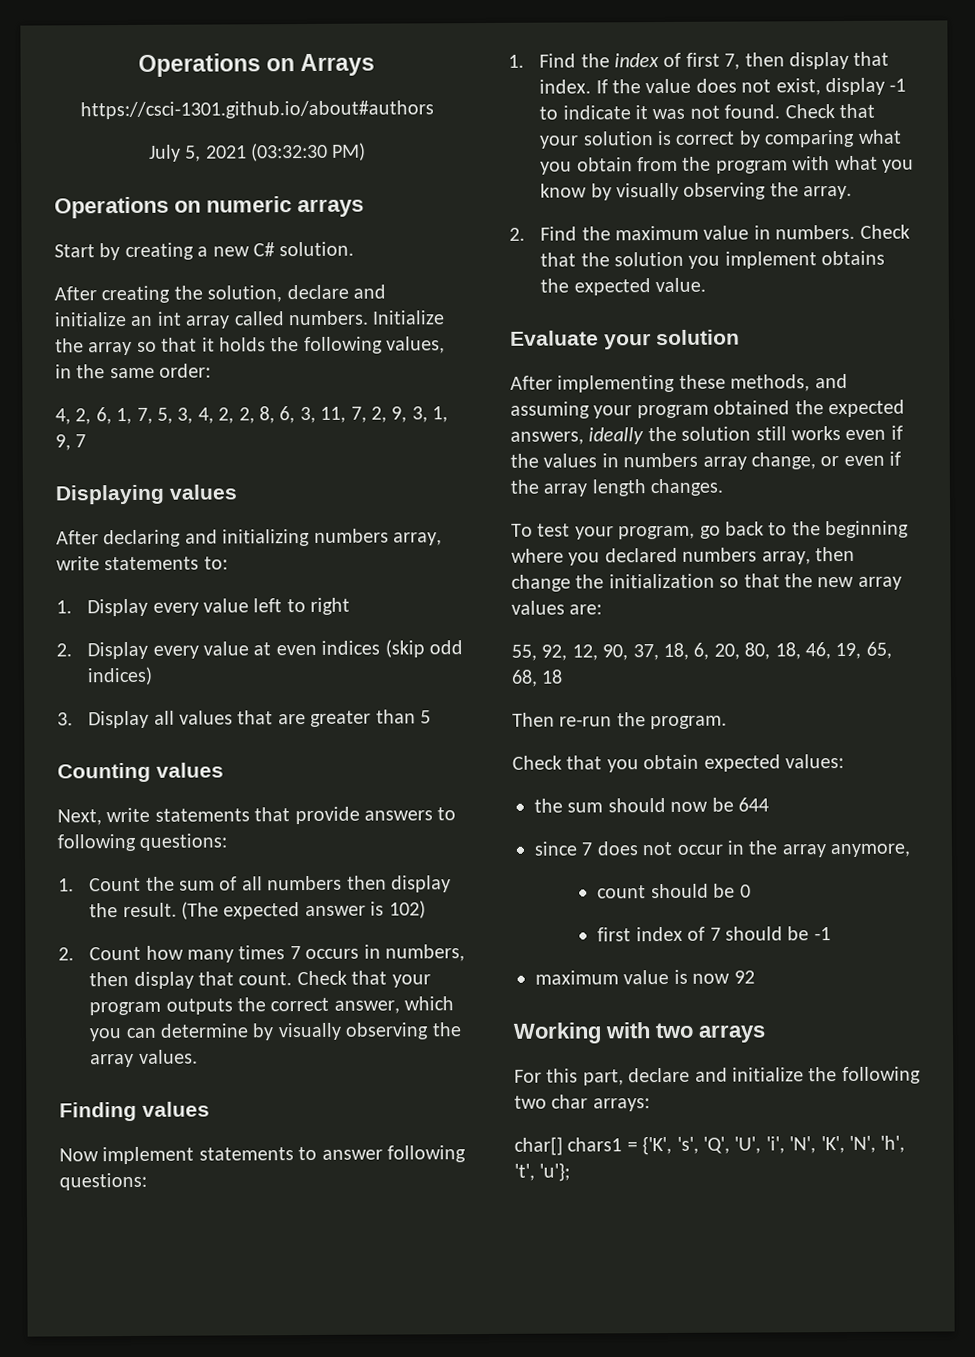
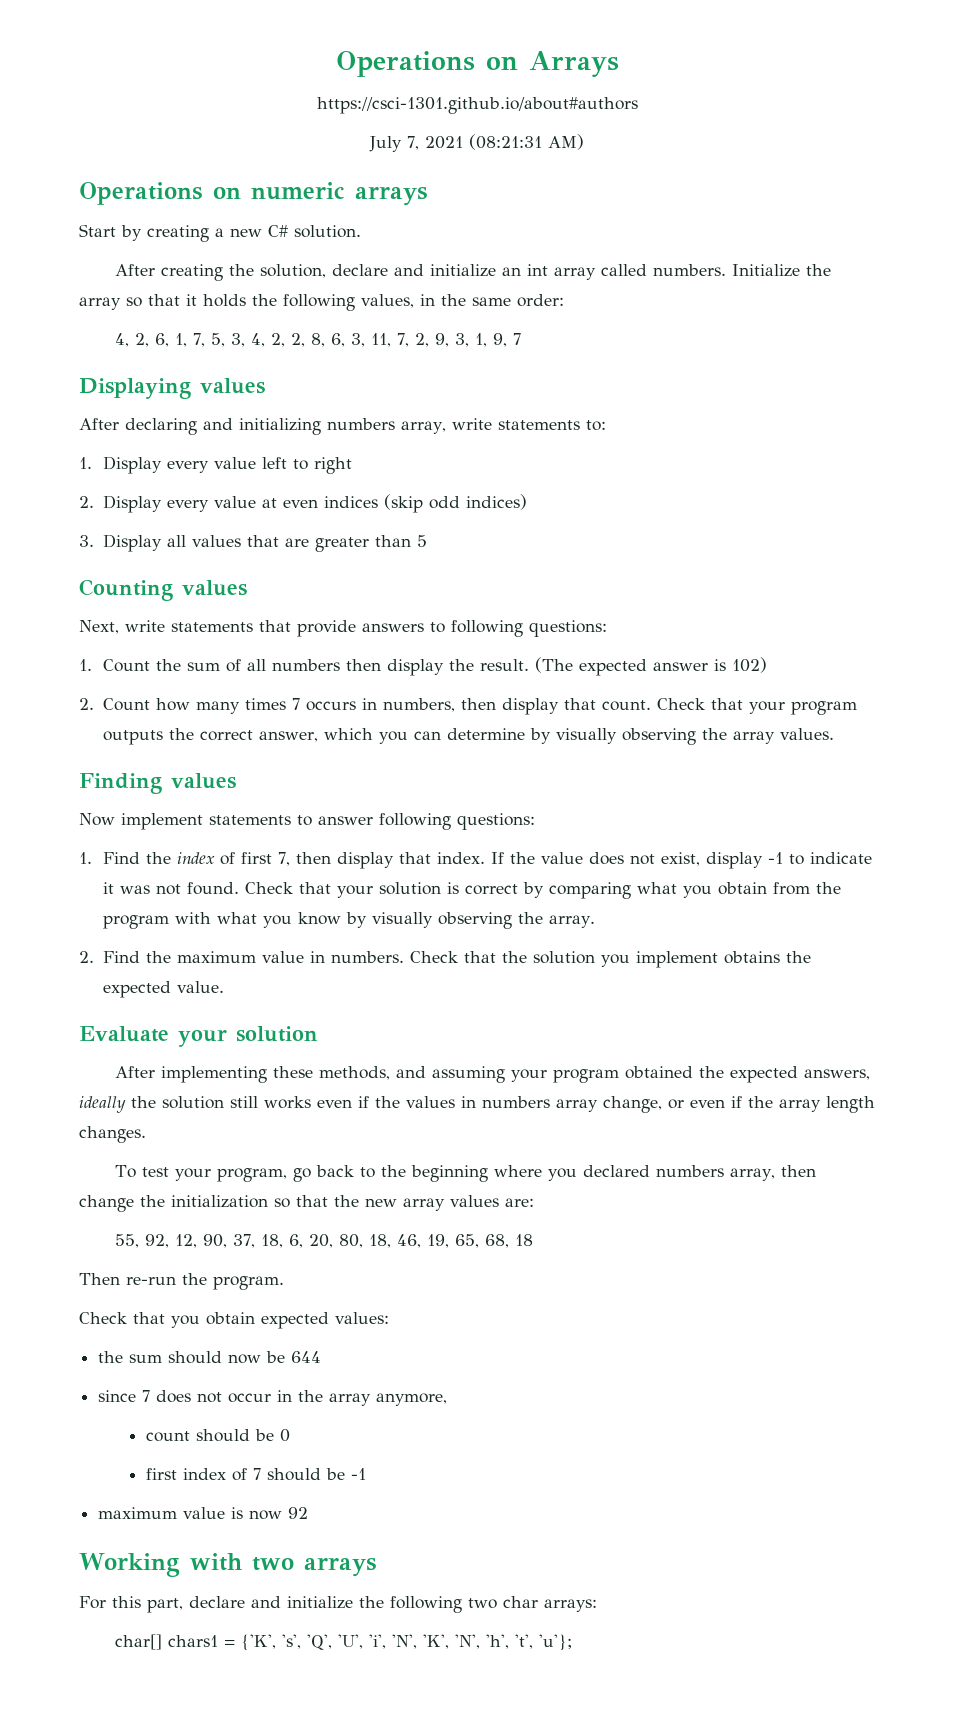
[185,142,367,162] 5, 2021 (03:32:30 PM) -> [407,134,584,150] 7, 2021 (08:21:31 AM)

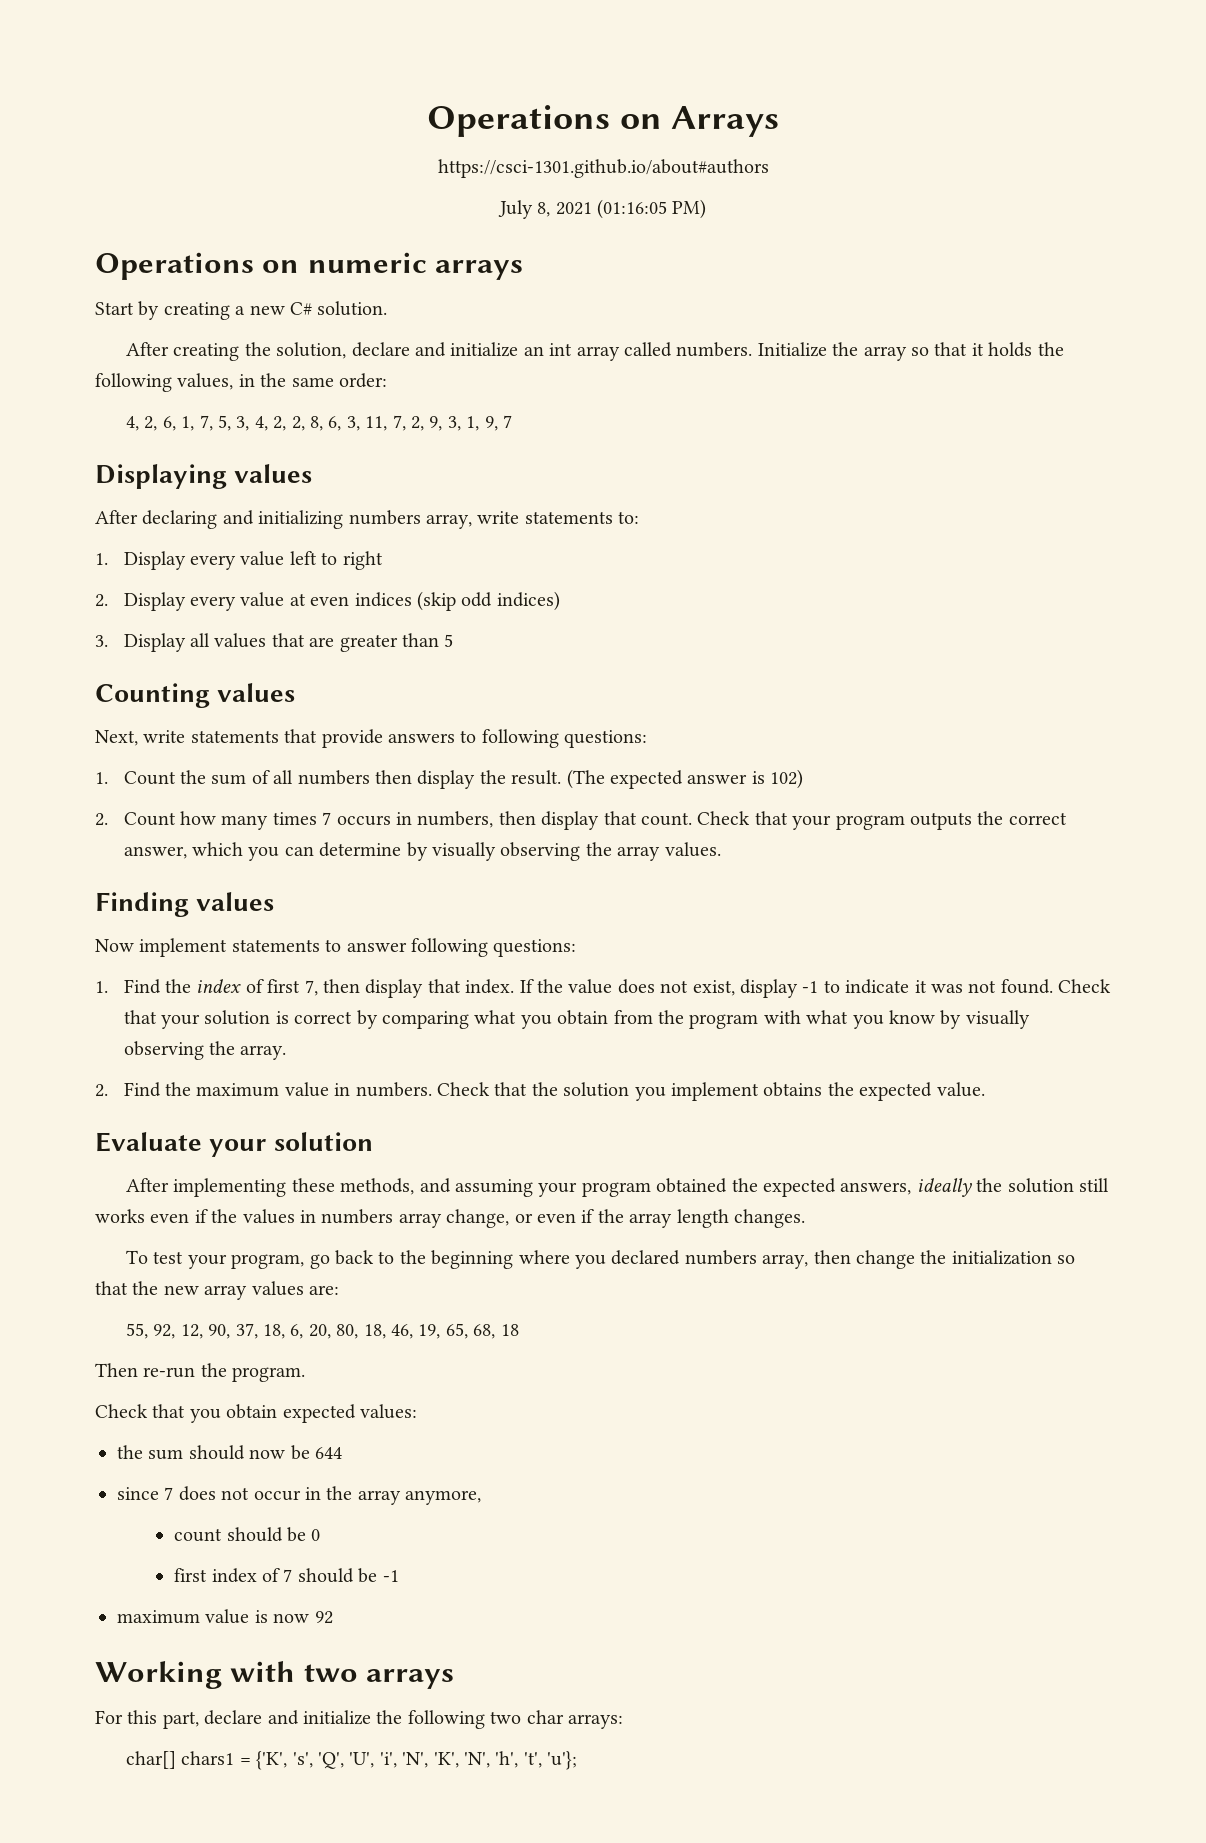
[407,134,584,150] 7, 2021 (08:21:31 AM) -> [537,199,707,219] 8, 2021 (01:16:05 PM)

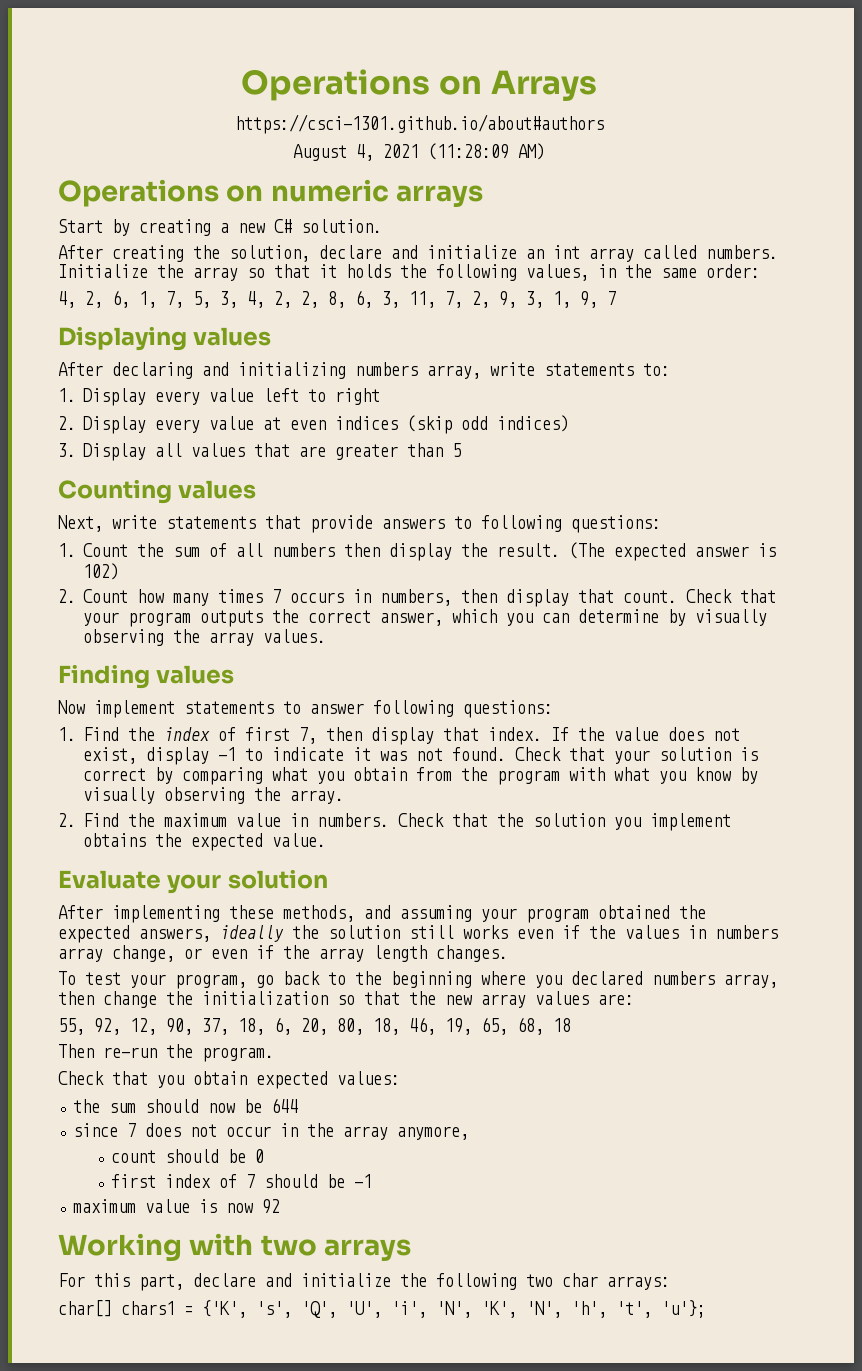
[497,199,707,219] July 8, 2021 (01:16:05 PM) -> [293,143,545,161] August 4, 2021 (11:28:09 AM)

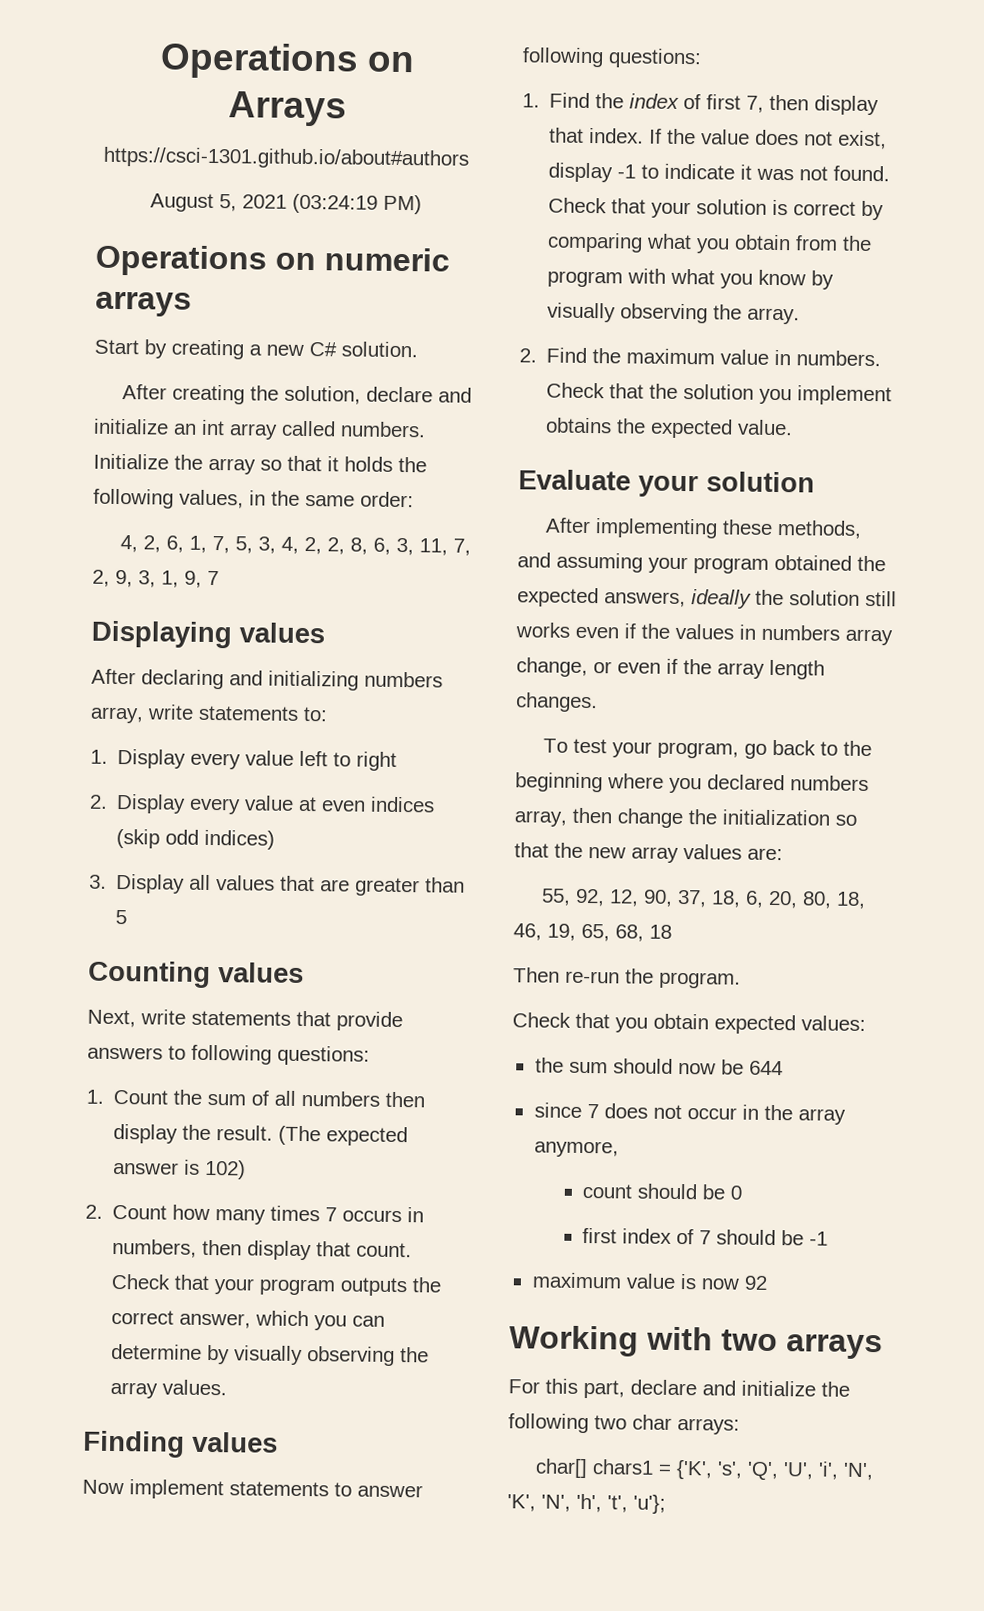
[356,143,545,161] 4, 2021 (11:28:09 AM) -> [219,193,422,215] 5, 2021 (03:24:19 PM)

